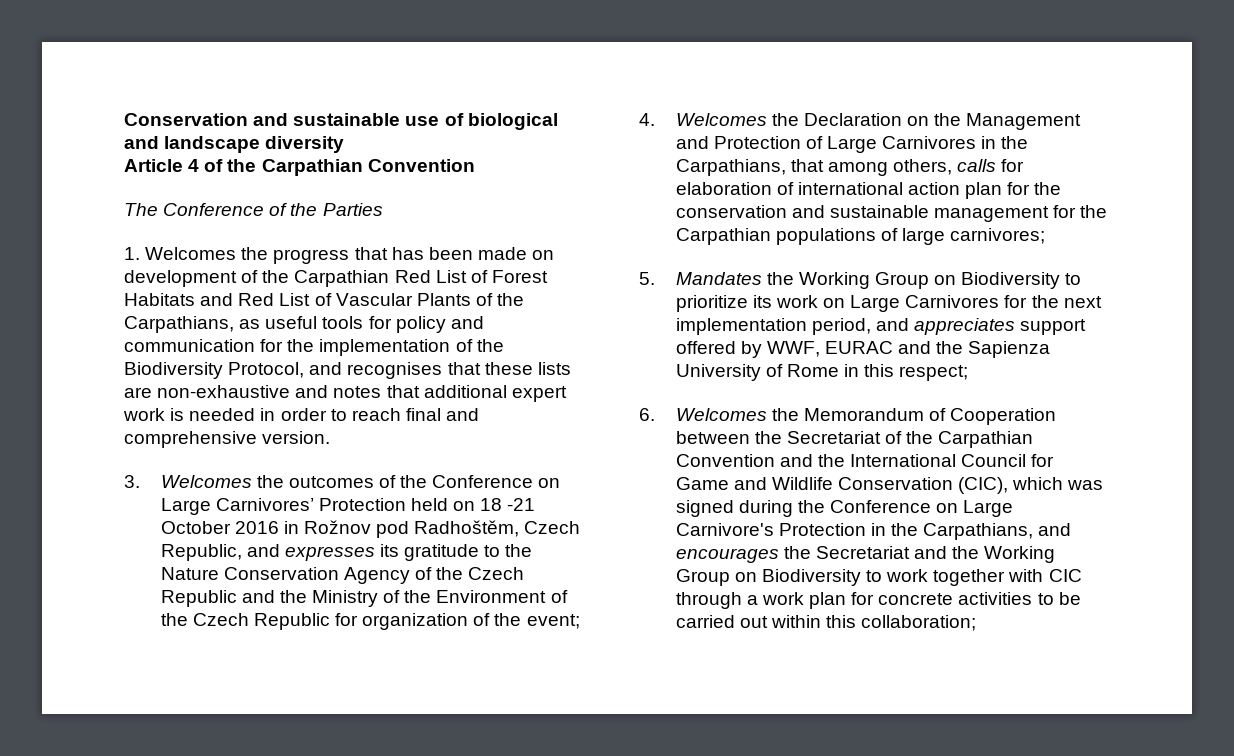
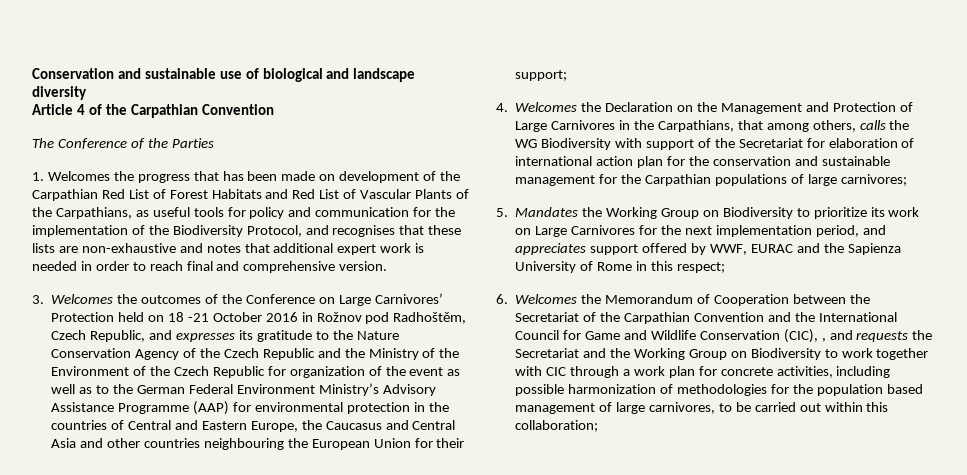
[526,614,580,629] event; -> [409,367,461,376] [51,383,436,396] [51,401,449,415] [51,420,456,432] [51,438,465,450] [515,70,568,81] event as well as to the German Federal Environment Ministry’s Advisory Assistance Programme (AAP) for environmental protection in the countries of Central and Eastern Europe, the Caucasus and Central Asia and other countries neighbouring the European Union for their support;
(997, 165) none -> [889,120,910,130] [515,138,803,150] the WG Biodiversity with support of the Secretariat
[1012,477,1104,490] [675,500,1014,517] [675,523,1072,540] [675,548,779,563] which was signed during the Conference on Large Carnivore's Protection in the Carpathians, and encourages -> [821,330,909,342] , and requests
[958,592,1033,605] activities -> [776,366,891,378] [515,384,923,396] [515,402,715,414] activities, including possible harmonization of methodologies for the population based management of large carnivores,

